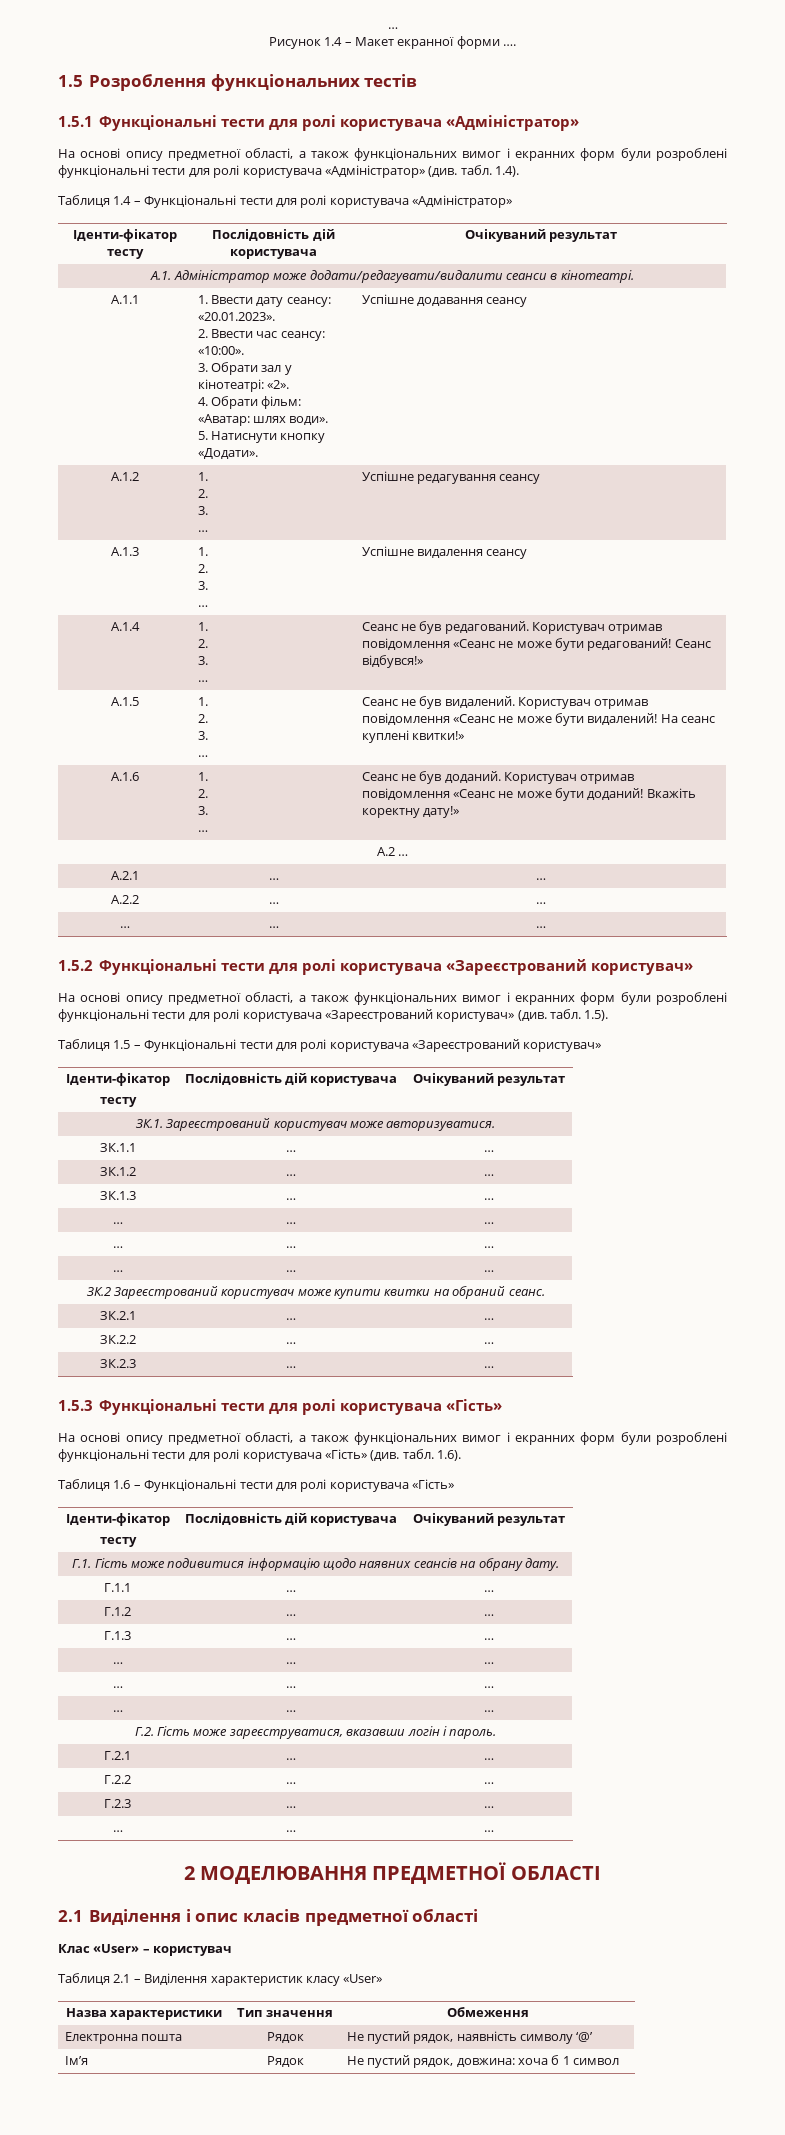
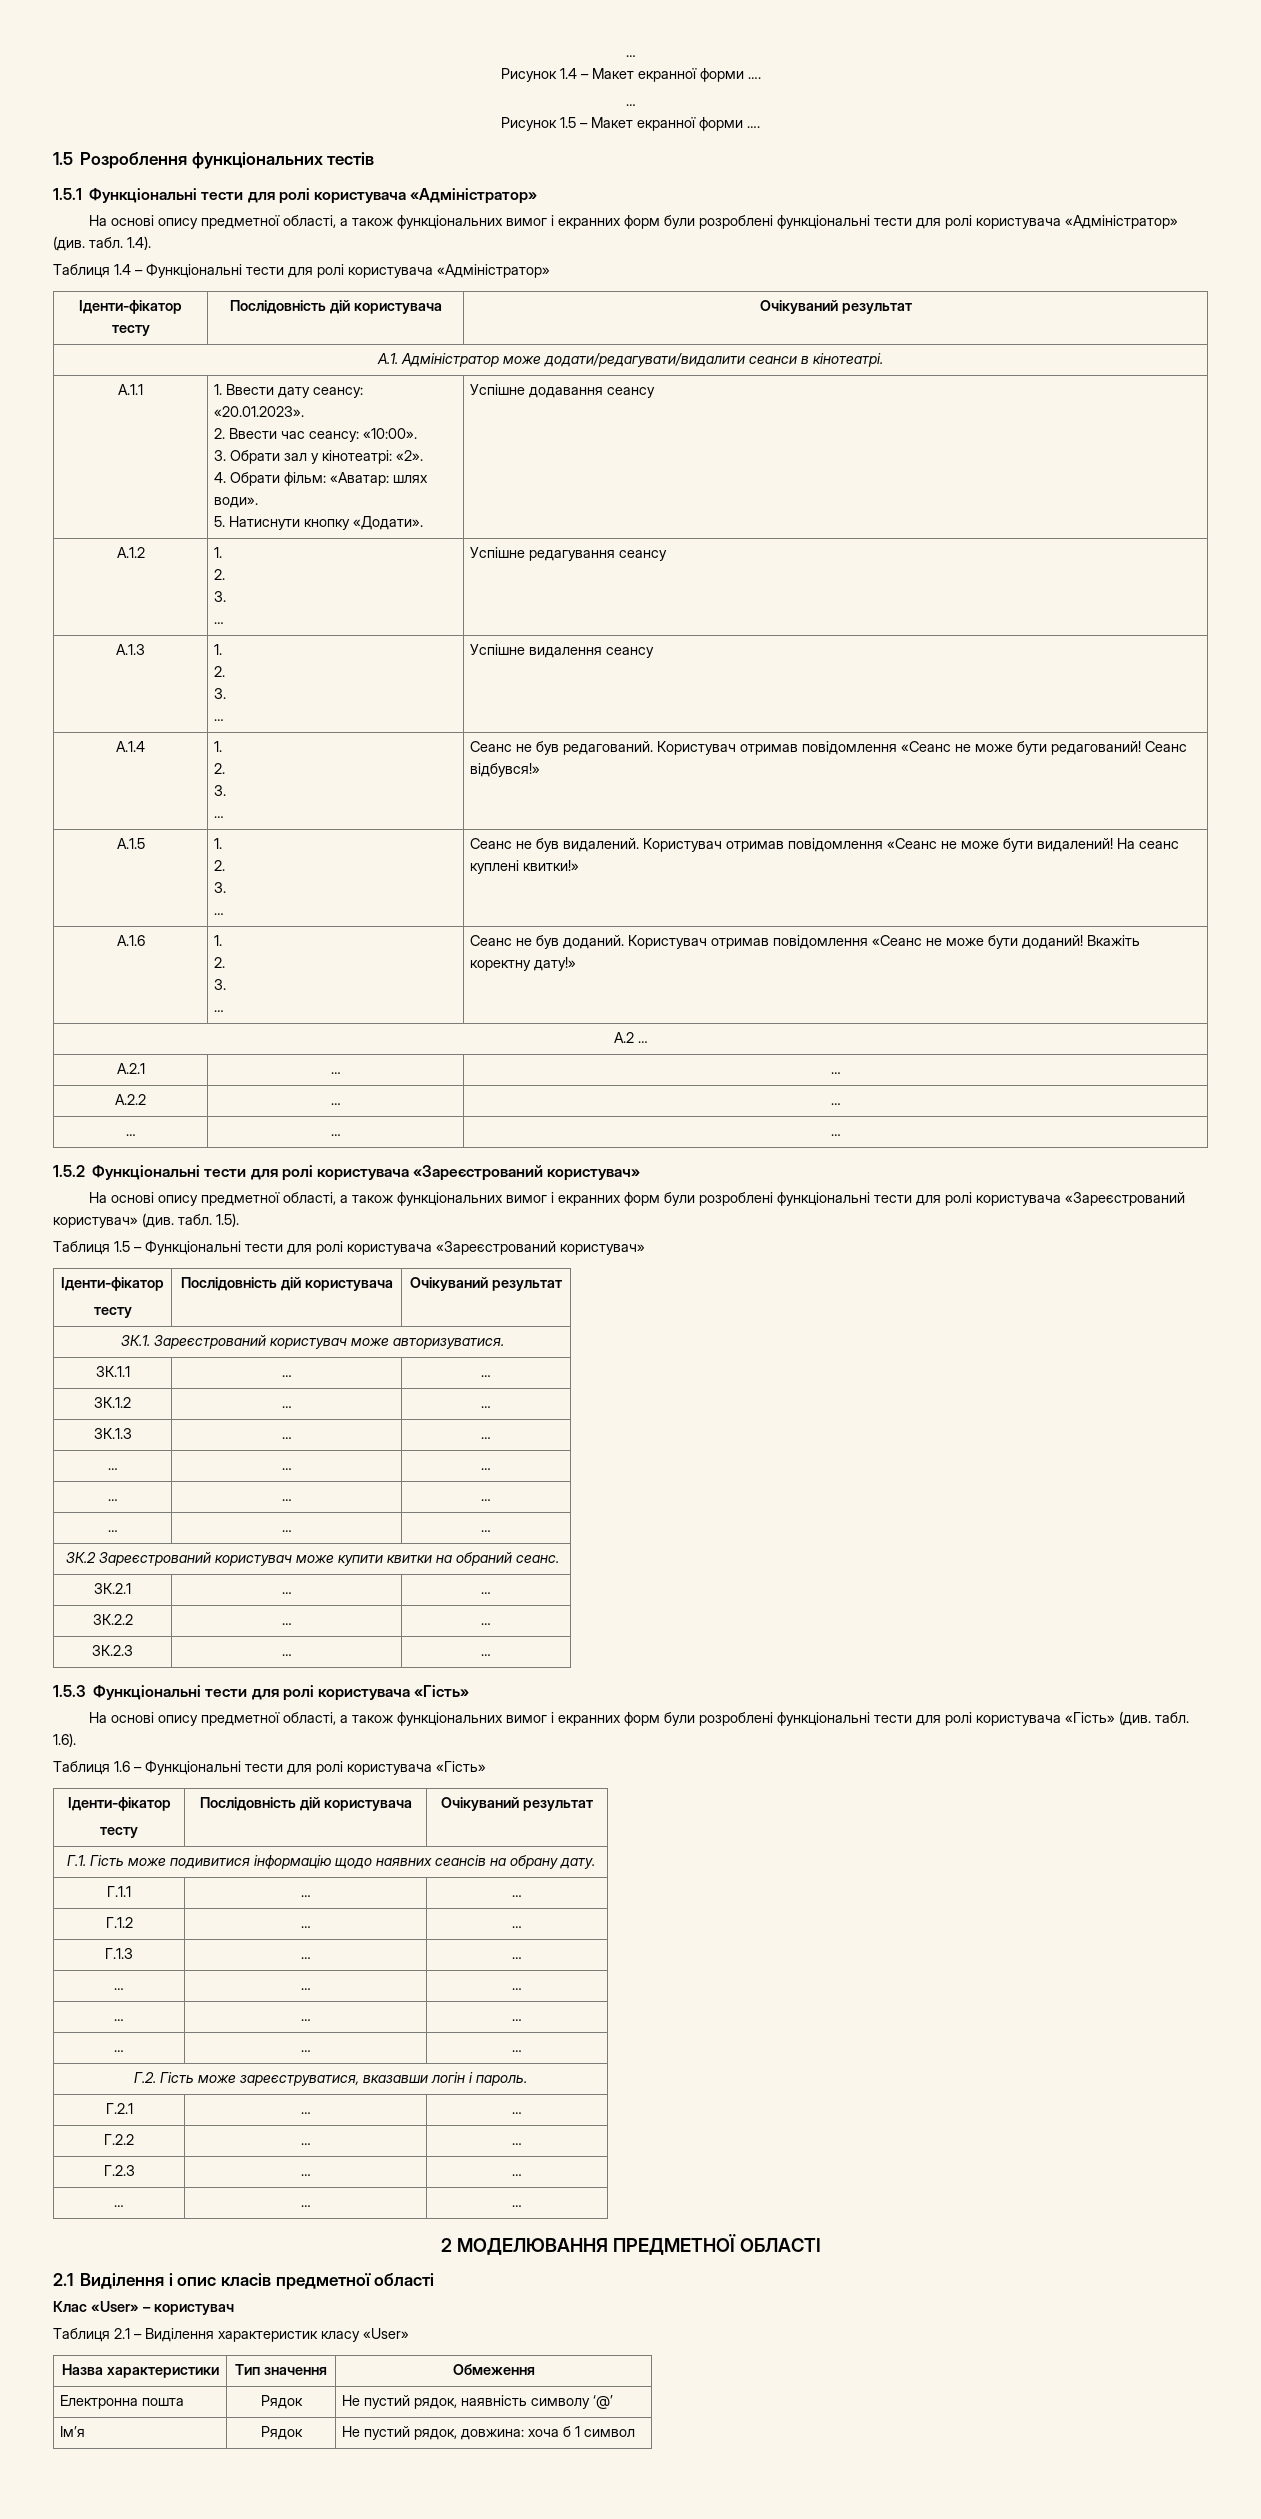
(517, 45) none -> [625,104,636,106] [501,117,760,131] // … // Рисунок 1.5 – Макет екранної форми ….

